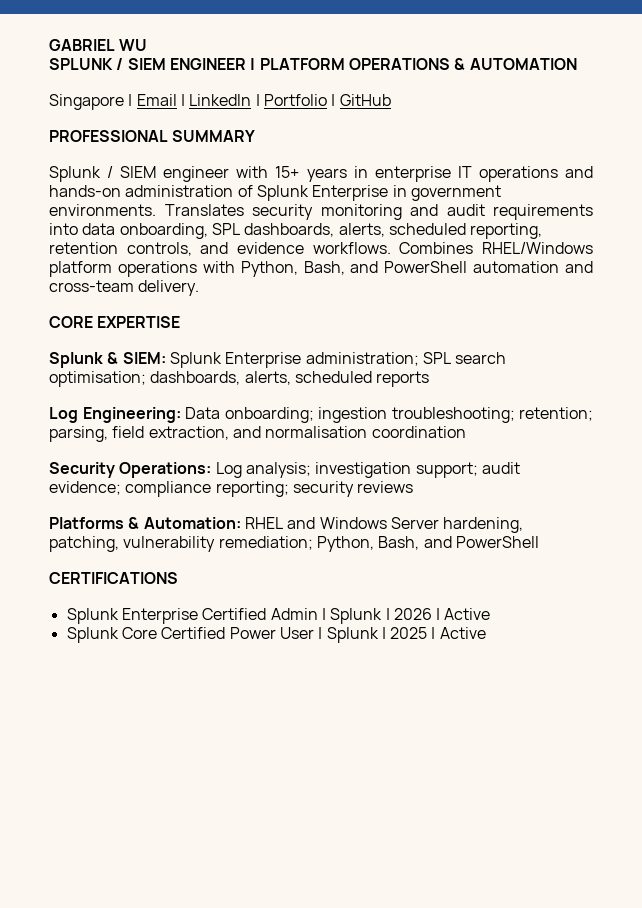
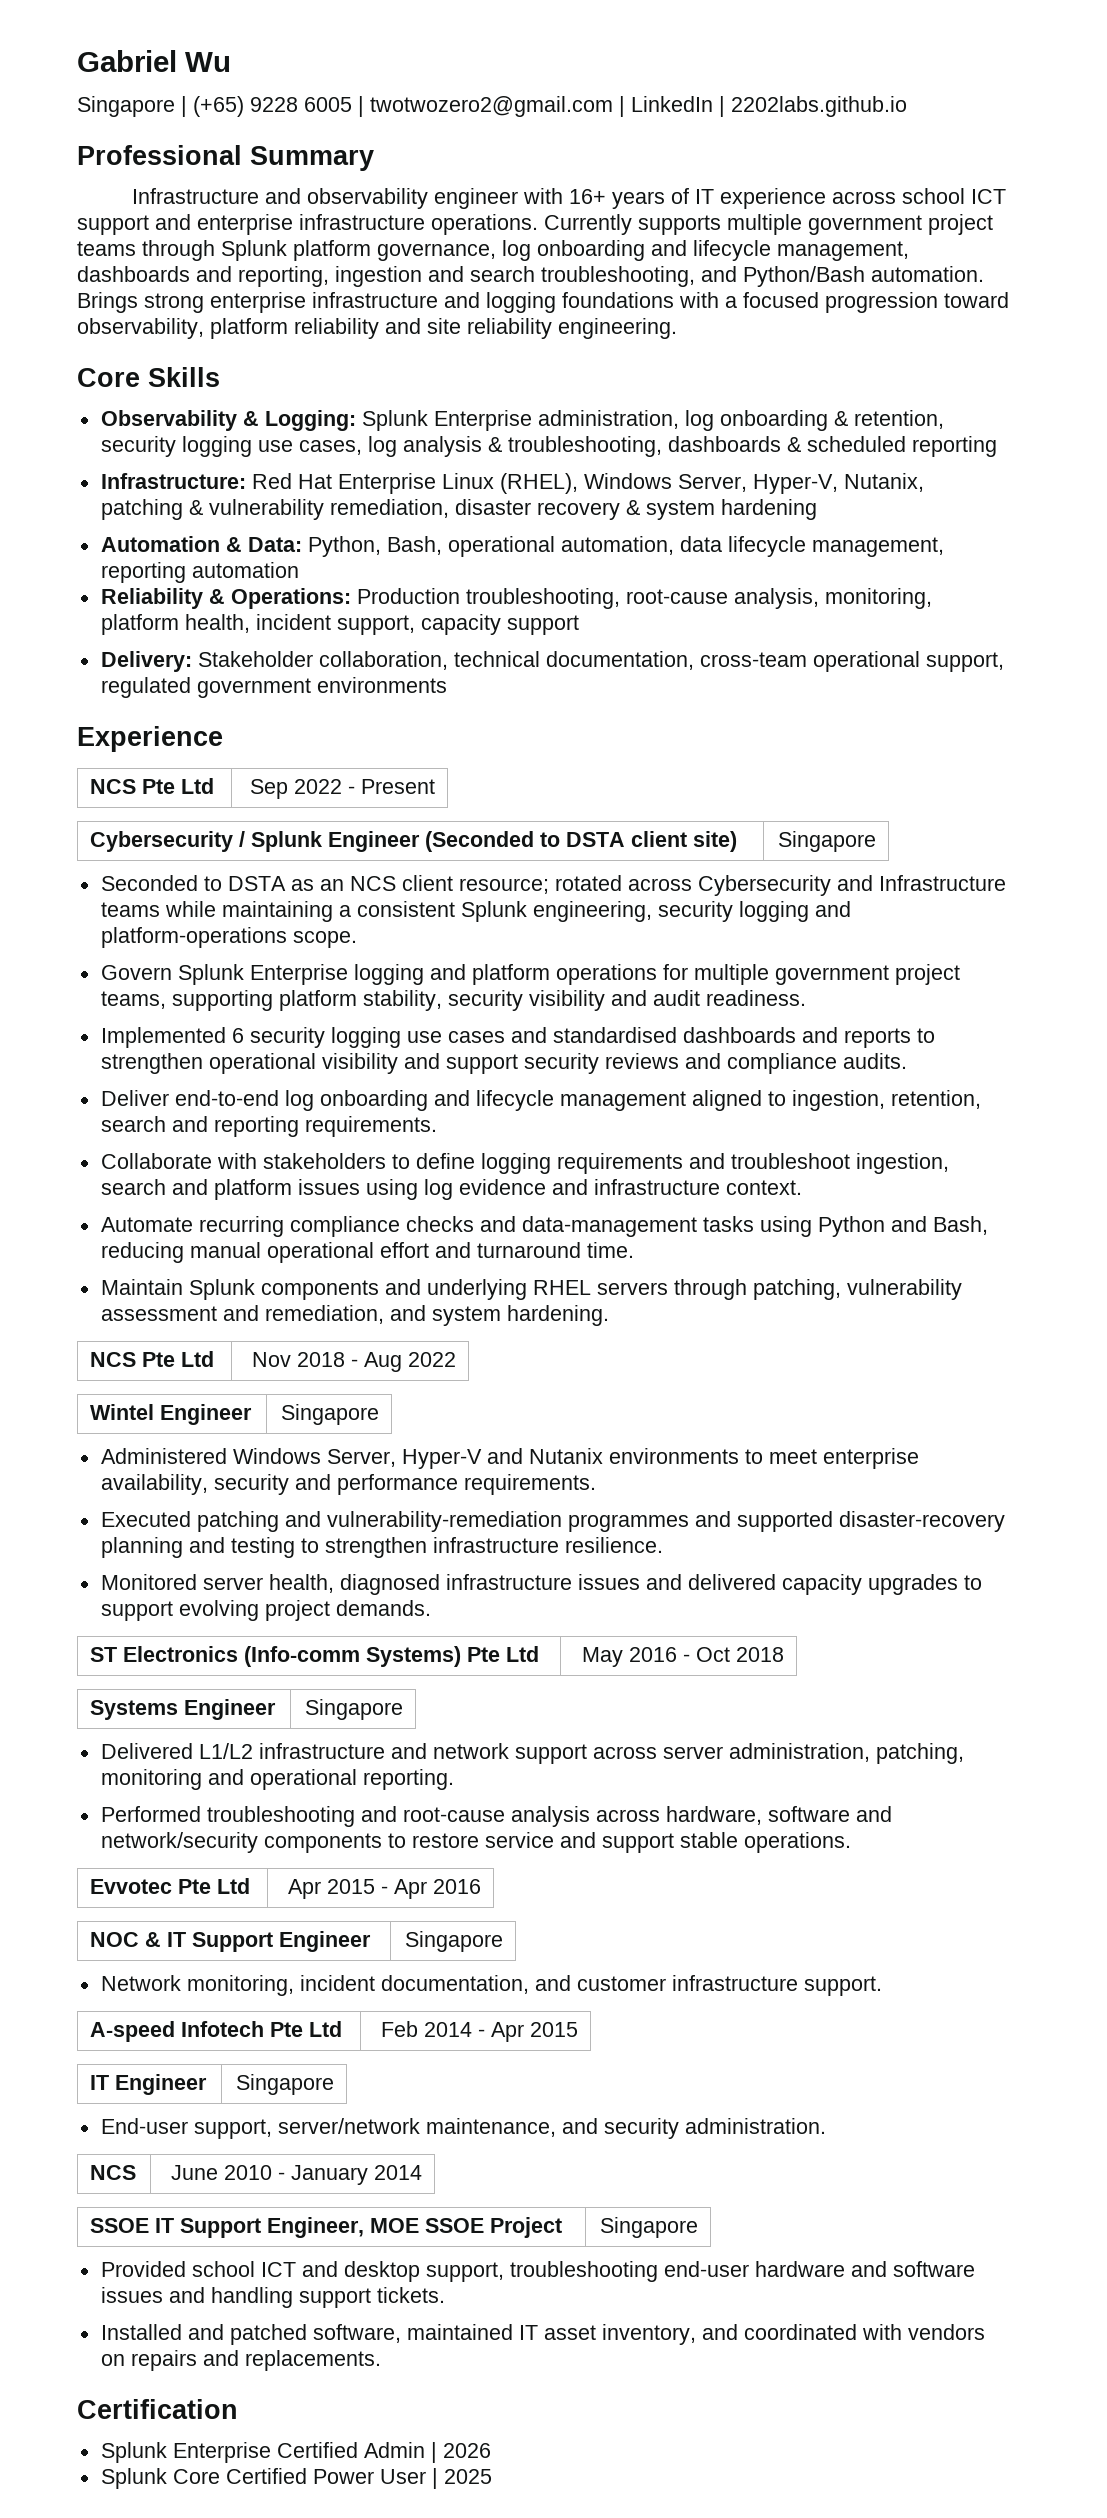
[49,39,148,51] [49,58,577,70] [49,94,391,110] [49,130,256,142] [49,166,594,182] [49,185,501,201] [49,204,593,220] [49,223,543,239] [49,242,594,256] [49,261,593,277] [49,280,200,296] [49,316,181,328] [49,352,507,368] [49,371,430,387] [49,407,593,423] [49,426,466,442] [49,462,520,478] [49,481,414,497] [49,517,524,533] [49,536,539,552] [49,572,178,584] GABRIEL WU // SPLUNK / SIEM ENGINEER | PLATFORM OPERATIONS & AUTOMATION // Singapore | Email | LinkedIn | Portfolio | GitHub // PROFESSIONAL SUMMARY // Splunk / SIEM engineer with 15+ years in enterprise IT operations and hands-on administration of Splunk Enterprise in government environments. Translates security monitoring and audit requirements into data onboarding, SPL dashboards, alerts, scheduled reporting, retention controls, and evidence workflows. Combines RHEL/Windows platform operations with Python, Bash, and PowerShell automation and cross-team delivery. // CORE EXPERTISE // Splunk & SIEM: Splunk Enterprise administration; SPL search optimisation; dashboards, alerts, scheduled reports // Log Engineering: Data onboarding; ingestion troubleshooting; retention; parsing, field extraction, and normalisation coordination // Security Operations: Log analysis; investigation support; audit evidence; compliance reporting; security reviews // Platforms & Automation: RHEL and Windows Server hardening, patching, vulnerability remediation; Python, Bash, and PowerShell // CERTIFICATIONS -> [77,50,231,72] [77,96,907,117] [77,145,374,171] [132,188,1007,209] [77,214,993,235] [77,240,909,261] [77,266,984,287] [77,292,1009,313] [77,318,677,339] [77,367,220,387] [100,410,944,431] [100,436,997,457] [100,473,924,494] [100,499,817,520] [100,536,944,557] [100,562,299,583] [100,588,932,609] [100,614,579,635] [100,651,1004,672] [100,677,447,698] [77,726,223,752] [90,778,215,794] [249,779,435,799] [90,831,738,852] [777,831,876,852] [100,875,1006,896] [100,901,851,922] [100,927,357,948] [100,964,960,985] [100,990,806,1011] [100,1027,935,1048] [100,1053,907,1074] [100,1090,981,1111] [100,1116,437,1137] [100,1153,949,1174] [100,1179,802,1200] [100,1216,988,1237] [100,1242,634,1263] [100,1279,962,1300] [100,1305,609,1326] [90,1351,215,1367] [251,1352,456,1372] [90,1404,253,1425] [280,1404,379,1425] [100,1448,919,1469] [100,1474,596,1495] [100,1511,1005,1532] [100,1537,663,1558] [100,1574,982,1595] [100,1600,431,1621] [90,1646,540,1667] [581,1647,784,1667] [90,1699,277,1720] [304,1699,403,1720] [100,1743,964,1764] [100,1769,454,1790] [100,1806,892,1827] [100,1832,851,1853] [90,1878,251,1894] [287,1879,481,1899] [90,1931,372,1952] [404,1931,503,1952] [100,1975,882,1996] [90,2021,343,2042] [380,2021,578,2042] [90,2074,208,2095] [235,2074,334,2095] [100,2118,826,2139] [90,2165,137,2180] [170,2165,422,2185] [90,2217,563,2238] [599,2217,698,2238] [100,2261,975,2282] [100,2287,445,2308] [100,2324,985,2345] [100,2350,381,2371] [77,2399,238,2419] Gabriel Wu // Singapore | (+65) 9228 6005 | twotwozero2@gmail.com | LinkedIn | 2202labs.github.io // Professional Summary // Infrastructure and observability engineer with 16+ years of IT experience across school ICT support and enterprise infrastructure operations. Currently supports multiple government project teams through Splunk platform governance, log onboarding and lifecycle management, dashboards and reporting, ingestion and search troubleshooting, and Python/Bash automation. Brings strong enterprise infrastructure and logging foundations with a focused progression toward observability, platform reliability and site reliability engineering. // Core Skills // Observability & Logging: Splunk Enterprise administration, log onboarding & retention, security logging use cases, log analysis & troubleshooting, dashboards & scheduled reporting // Infrastructure: Red Hat Enterprise Linux (RHEL), Windows Server, Hyper-V, Nutanix, patching & vulnerability remediation, disaster recovery & system hardening // Automation & Data: Python, Bash, operational automation, data lifecycle management, reporting automation // Reliability & Operations: Production troubleshooting, root-cause analysis, monitoring, platform health, incident support, capacity support // Delivery: Stakeholder collaboration, technical documentation, cross-team operational support, regulated government environments // Experience // NCS Pte Ltd | Sep 2022 - Present // Cybersecurity / Splunk Engineer (Seconded to DSTA client site) | Singapore // Seconded to DSTA as an NCS client resource; rotated across Cybersecurity and Infrastructure teams while maintaining a consistent Splunk engineering, security logging and platform-operations scope. // Govern Splunk Enterprise logging and platform operations for multiple government project teams, supporting platform stability, security visibility and audit readiness. // Implemented 6 security logging use cases and standardised dashboards and reports to strengthen operational visibility and support security reviews and compliance audits. // Deliver end-to-end log onboarding and lifecycle management aligned to ingestion, retention, search and reporting requirements. // Collaborate with stakeholders to define logging requirements and troubleshoot ingestion, search and platform issues using log evidence and infrastructure context. // Automate recurring compliance checks and data-management tasks using Python and Bash, reducing manual operational effort and turnaround time. // Maintain Splunk components and underlying RHEL servers through patching, vulnerability assessment and remediation, and system hardening. // NCS Pte Ltd | Nov 2018 - Aug 2022 // Wintel Engineer | Singapore // Administered Windows Server, Hyper-V and Nutanix environments to meet enterprise availability, security and performance requirements. // Executed patching and vulnerability-remediation programmes and supported disaster-recovery planning and testing to strengthen infrastructure resilience. // Monitored server health, diagnosed infrastructure issues and delivered capacity upgrades to support evolving project demands. // ST Electronics (Info-comm Systems) Pte Ltd | May 2016 - Oct 2018 // Systems Engineer | Singapore // Delivered L1/L2 infrastructure and network support across server administration, patching, monitoring and operational reporting. // Performed troubleshooting and root-cause analysis across hardware, software and network/security components to restore service and support stable operations. // Evvotec Pte Ltd | Apr 2015 - Apr 2016 // NOC & IT Support Engineer | Singapore // Network monitoring, incident documentation, and customer infrastructure support. // A-speed Infotech Pte Ltd | Feb 2014 - Apr 2015 // IT Engineer | Singapore // End-user support, server/network maintenance, and security administration. // NCS | June 2010 - January 2014 // SSOE IT Support Engineer, MOE SSOE Project | Singapore // Provided school ICT and desktop support, troubleshooting end-user hardware and software issues and handling support tickets. // Installed and patched software, maintained IT asset inventory, and coordinated with vendors on repairs and replacements. // Certification
[330,608,390,624] Splunk | -> (437, 2452) none
[436,608,491,620] | Active -> (491, 2450) none
[326,627,486,643] Splunk | 2025 | Active -> [443,2469,492,2484] 2025

